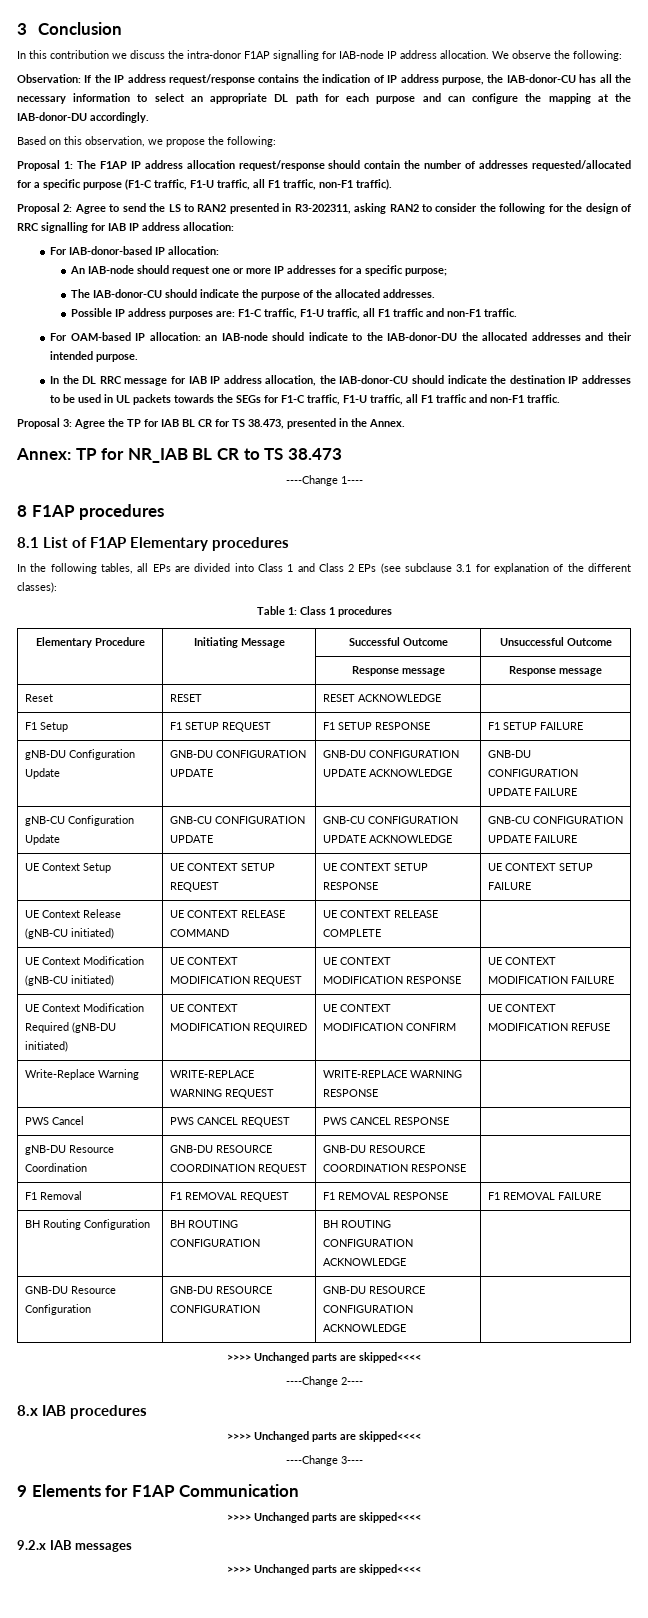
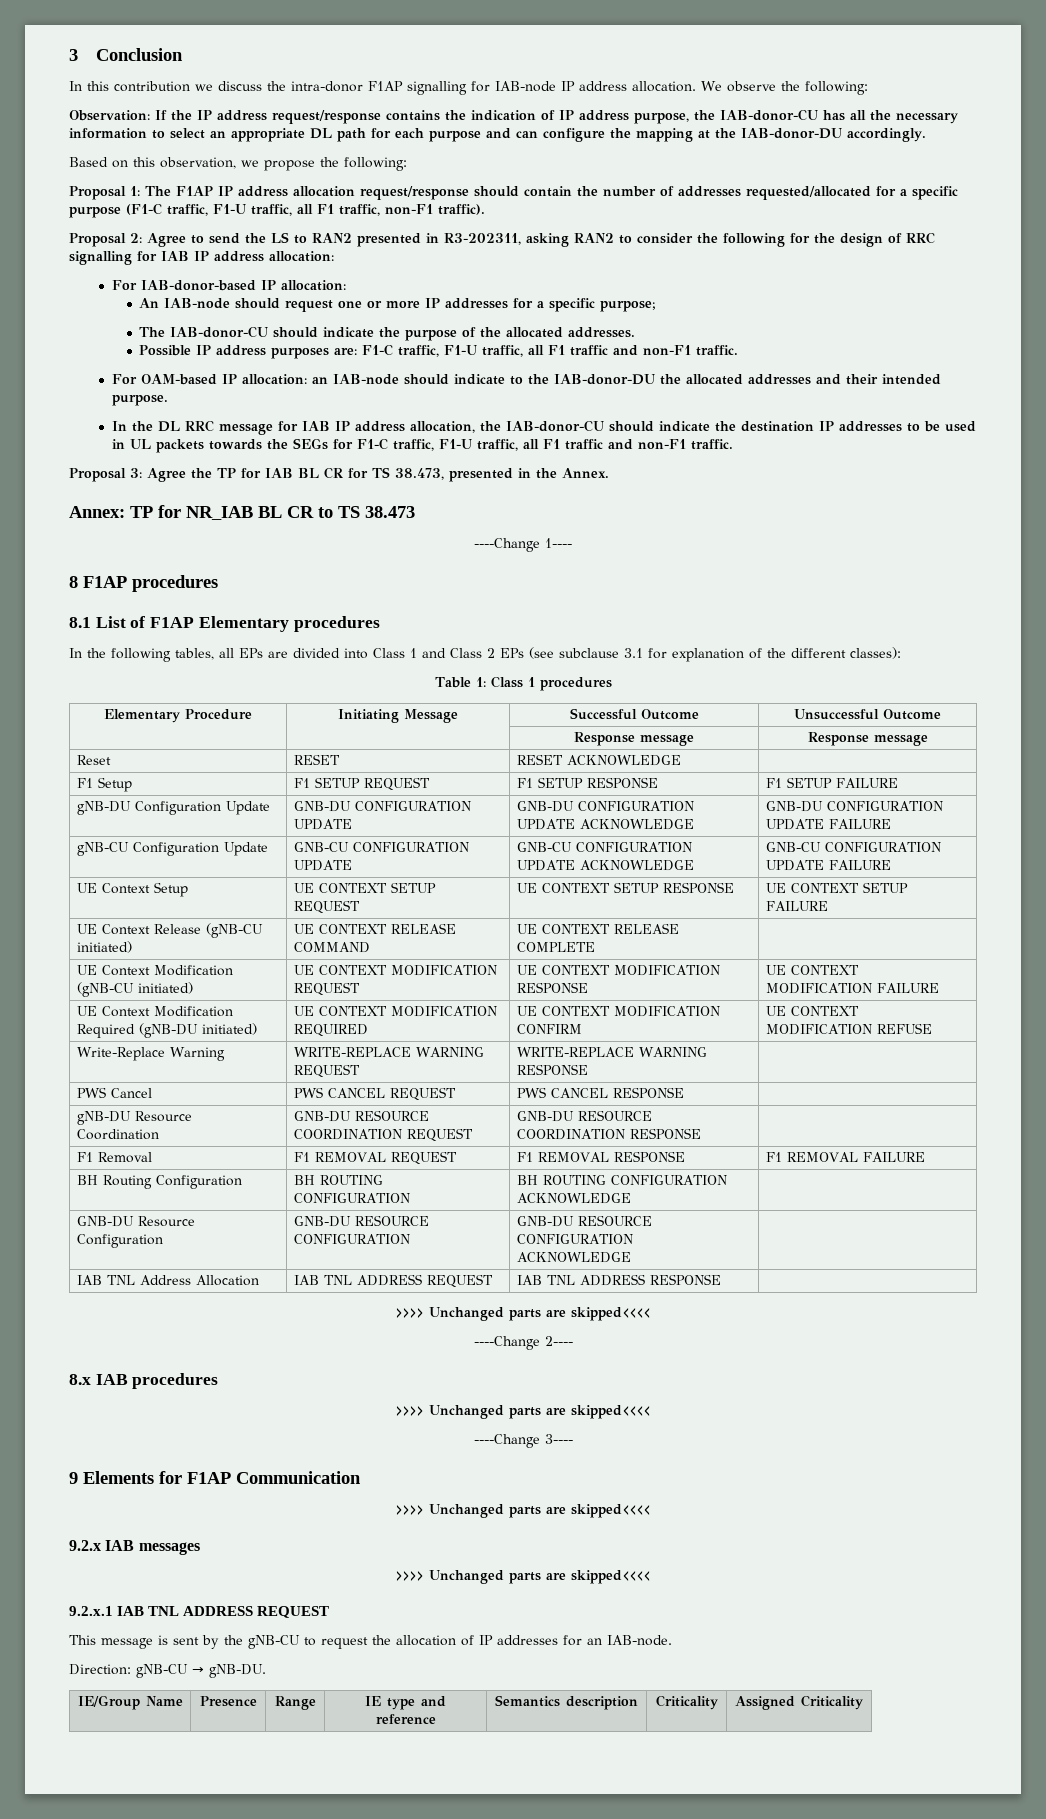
(406, 1328) none -> [77,1275,260,1286] [294,1274,494,1288] [517,1274,722,1286] // IAB TNL Address Allocation | IAB TNL ADDRESS REQUEST | IAB TNL ADDRESS RESPONSE |
(421, 1569) none -> [69,1606,330,1618] [69,1635,672,1649] [69,1664,266,1678] [77,1695,183,1710] [199,1696,257,1707] [274,1696,316,1710] [365,1696,446,1710] [375,1714,436,1724] [495,1695,638,1710] [655,1695,718,1710] [734,1695,863,1710] // 9.2.x.1 IAB TNL ADDRESS REQUEST // This message is sent by the gNB-CU to request the allocation of IP addresses for an IAB-node. // Direction: gNB-CU → gNB-DU. // IE/Group Name | Presence | Range | IE type and reference | Semantics description | Criticality | Assigned Criticality

